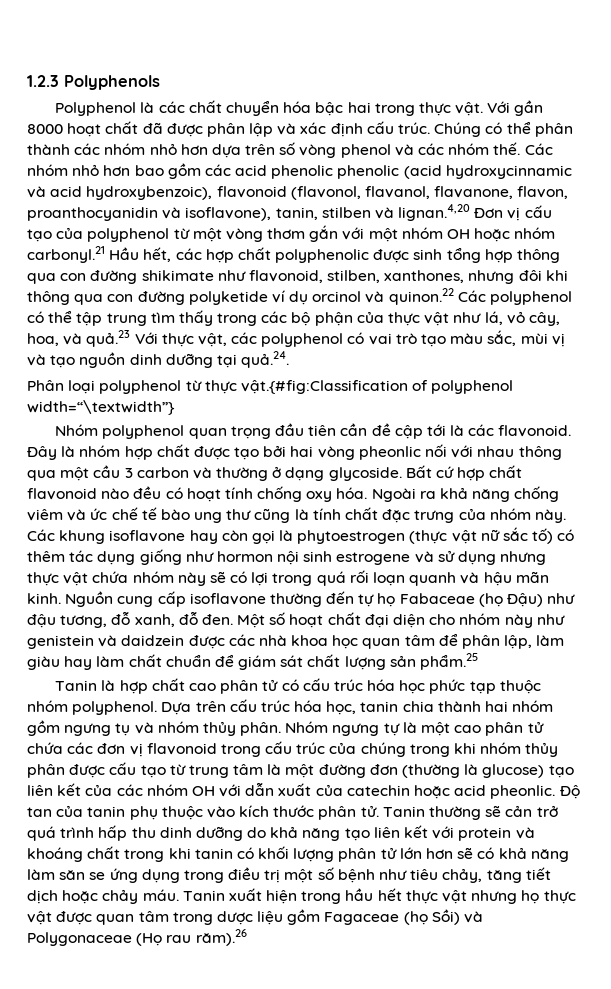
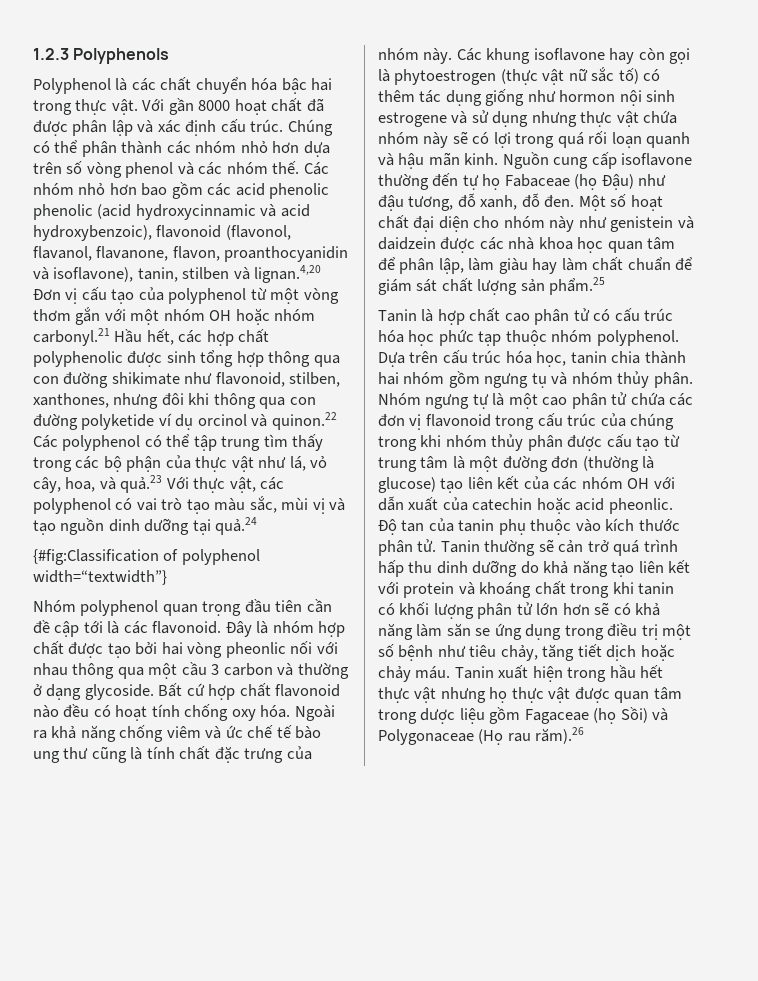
[241,351,290,368] [27,380,408,394] quả.24. // Phân loại polyphenol từ thực vật.{#fig:Classification -> [215,517,258,535] [33,549,159,565] quả.24 // {#fig:Classification
[27,400,175,415] width=“\textwidth”} -> [33,570,167,585] width=“textwidth”}

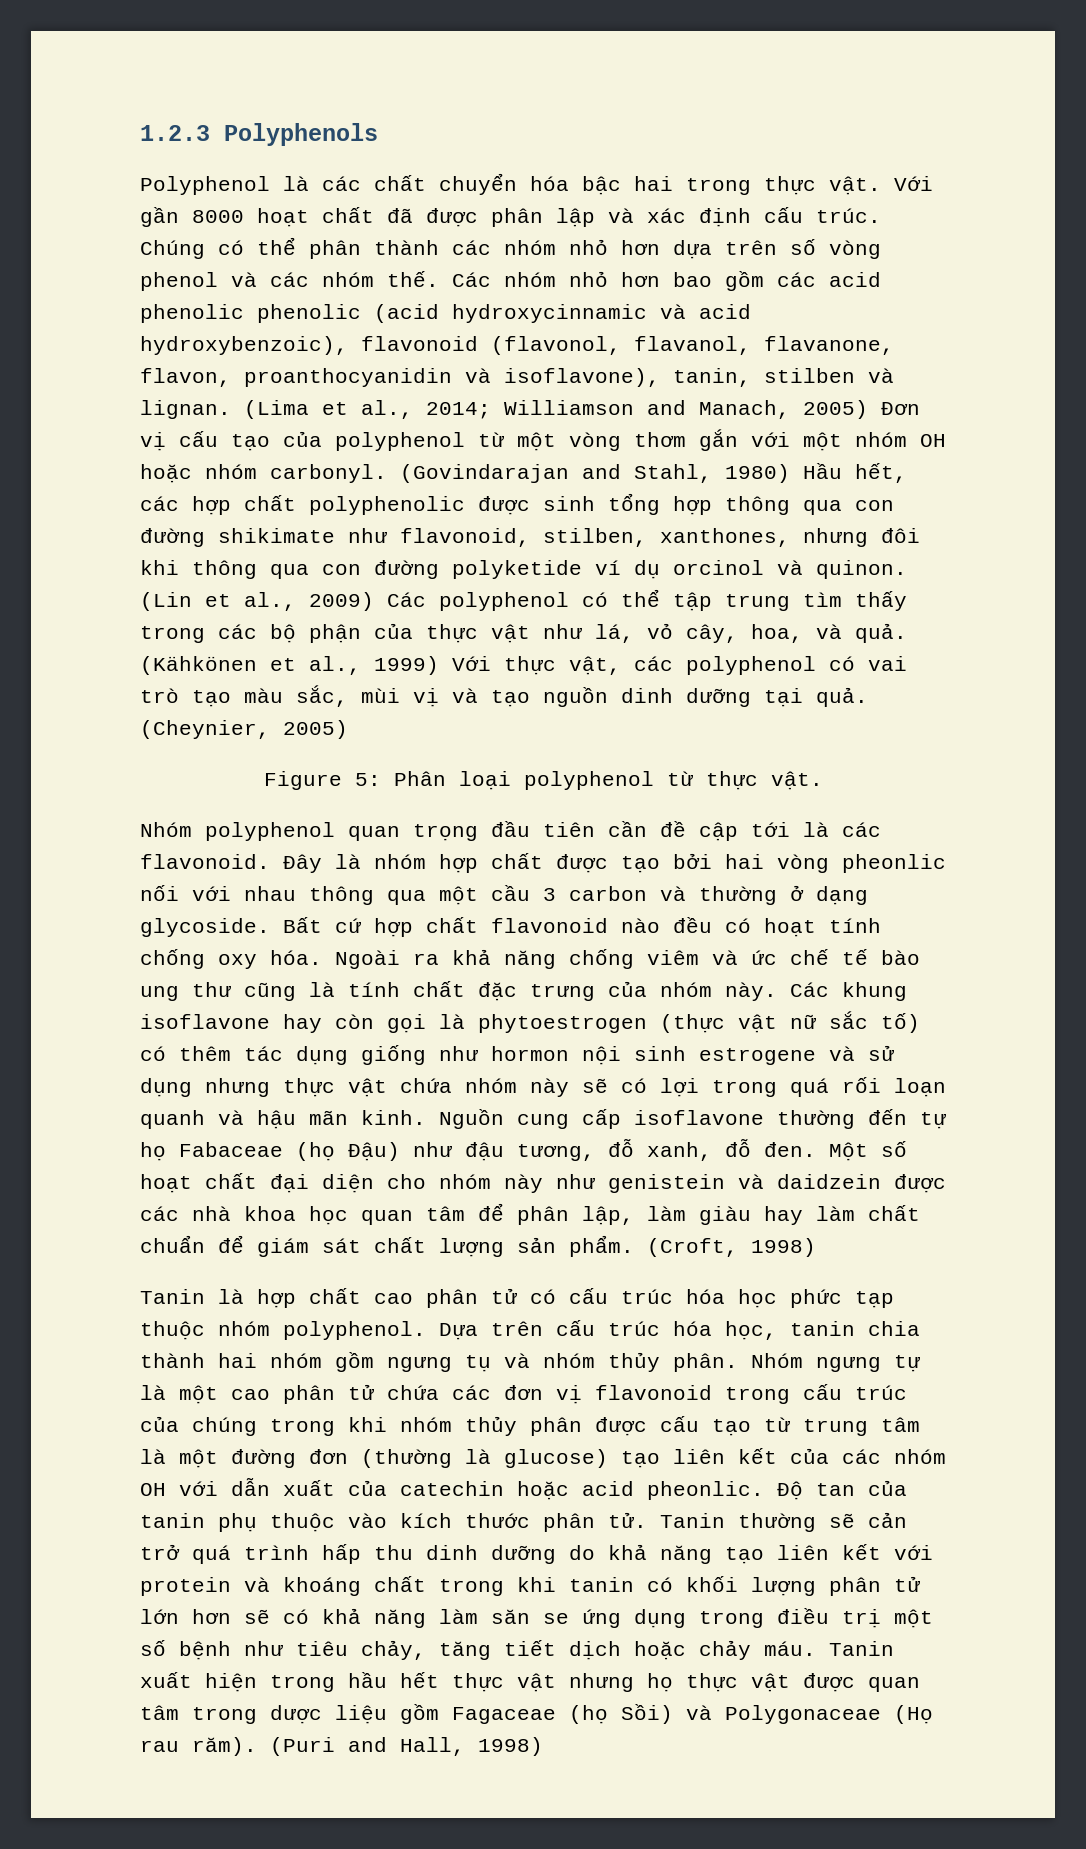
[254,265,322,283] lignan.4,20 -> [140,400,868,419] lignan. (Lima et al., 2014; Williamson and Manach, 2005)
[33,328,110,346] carbonyl.21 -> [270,464,790,483] carbonyl. (Govindarajan and Stahl, 1980)
[271,412,337,430] quinon.22 -> [816,560,907,579] [140,592,374,611] quinon. (Lin et al., 2009)
[120,475,163,493] quả.23 -> [855,623,907,643] [140,656,439,675] quả. (Kähkönen et al., 1999)
[215,517,258,535] [33,549,260,565] [33,570,167,585] quả.24 // {#fig:Classification of polyphenol width=“textwidth”} -> [816,687,868,707] [140,720,348,739] [263,771,823,790] quả. (Cheynier, 2005) // Figure 5: Phân loại polyphenol từ thực vật.
[549,277,606,295] phẩm.25 -> [569,1235,816,1257] phẩm. (Croft, 1998)
[535,727,585,744] răm).26 -> [192,1737,543,1756] răm). (Puri and Hall, 1998)

